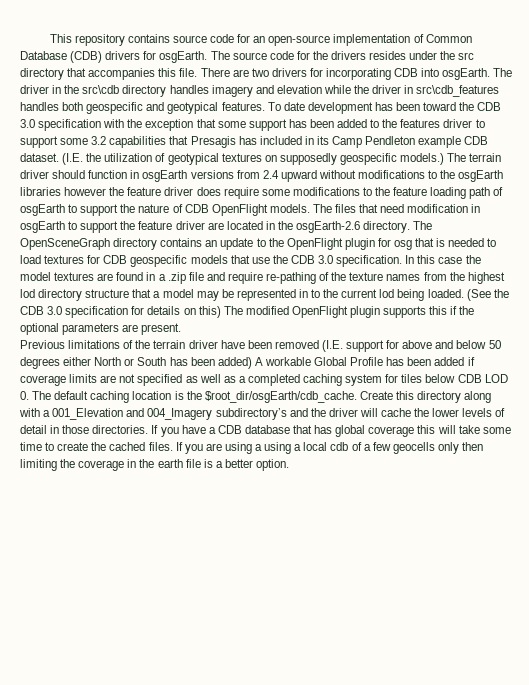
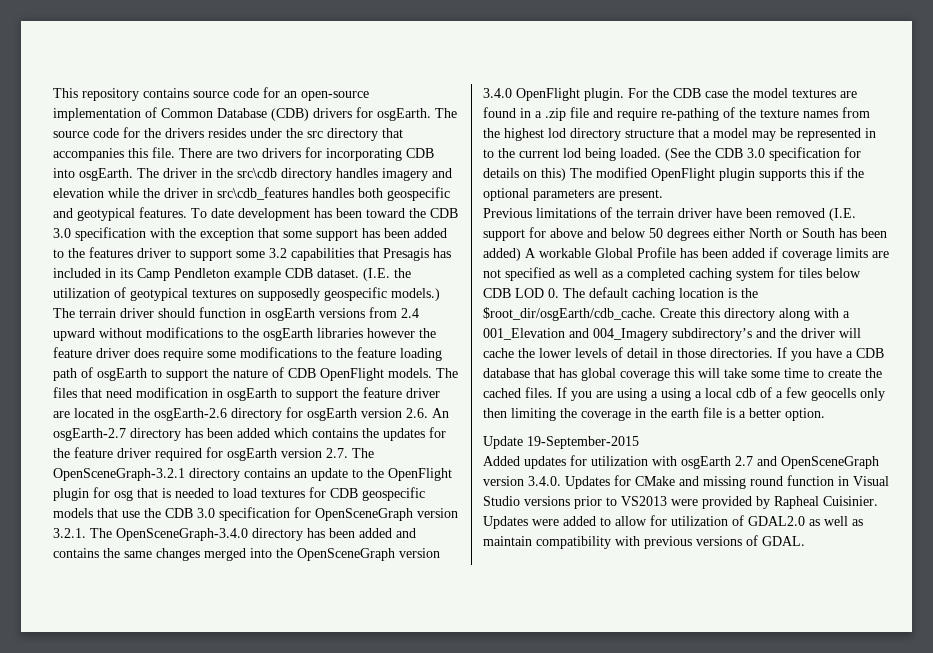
[363,221,433,233] [20,238,110,250] directory. The OpenSceneGraph -> [231,407,449,421] [53,427,446,441] [53,447,374,461] [53,468,185,481] directory for osgEarth version 2.6. An osgEarth-2.7 directory has been added which contains the updates for the feature driver required for osgEarth version 2.7. The OpenSceneGraph-3.2.1
[336,255,436,267] specification. In this -> [219,507,458,521] [53,528,416,541] [53,548,440,561] [483,88,701,101] specification for OpenSceneGraph version 3.2.1. The OpenSceneGraph-3.4.0 directory has been added and contains the same changes merged into the OpenSceneGraph version 3.4.0 OpenFlight plugin. For the CDB
(290, 465) none -> [483,436,639,449] [483,455,879,469] [483,475,889,489] [483,496,878,509] [483,515,863,529] [483,535,805,549] // Update 19-September-2015 // Added updates for utilization with osgEarth 2.7 and OpenSceneGraph version 3.4.0. Updates for CMake and missing round function in Visual Studio versions prior to VS2013 were provided by Rapheal Cuisinier. Updates were added to allow for utilization of GDAL2.0 as well as maintain compatibility with previous versions of GDAL.

